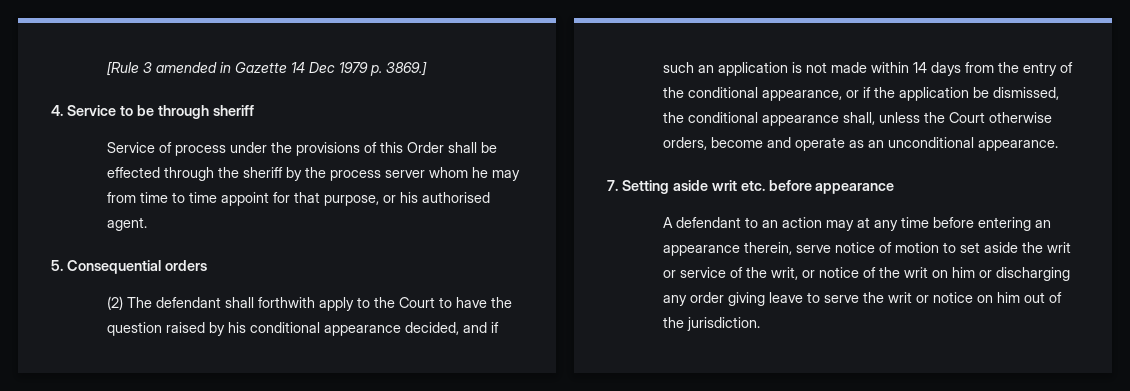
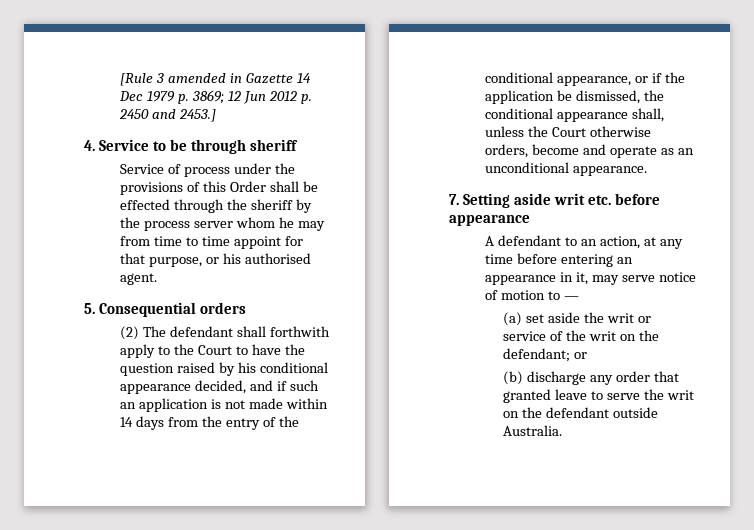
[385,61,427,76] 3869.] -> [191,90,312,104] [119,109,216,122] 3869; 12 Jun 2012 p. 2450 and 2453.]
[781,217,854,231] action may -> [599,236,640,249] action,
[743,242,792,255] therein, -> [560,272,619,285] in it, may
(956, 247) none -> [563,296,579,300] [503,312,523,326] — // (a)
[770,267,1070,281] [662,292,765,306] writ, or notice of the writ on him or discharging any order giving -> [588,330,659,341] [503,348,588,362] [503,371,679,385] [503,389,552,403] writ on the defendant; or // (b) discharge any order that granted
[915,292,1062,303] [662,317,760,331] or notice on him out of the jurisdiction. -> [503,407,658,418] [503,425,563,436] on the defendant outside Australia.

